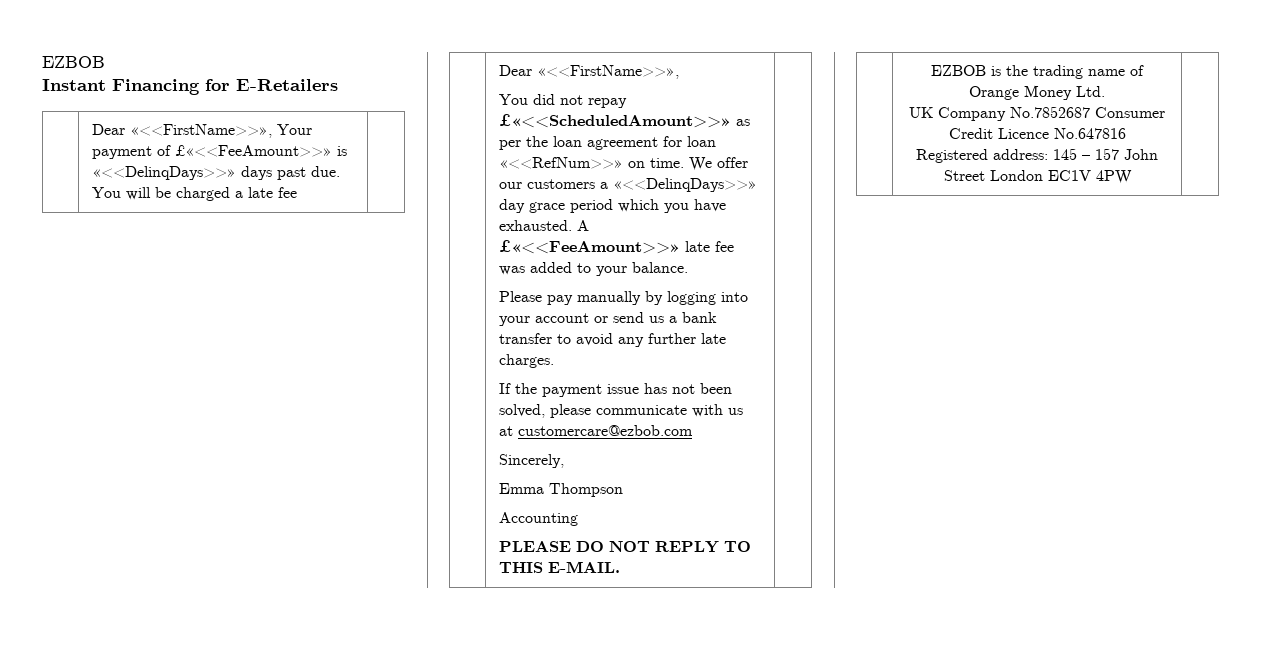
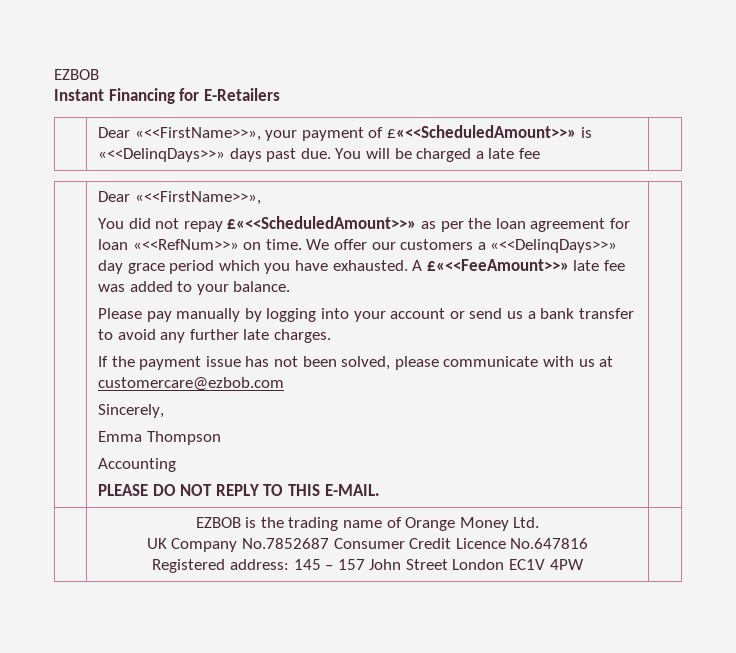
[276,124,312,135] Your -> [265,130,298,141] your
[174,145,332,157] £«<<FeeAmount>>» -> [386,125,576,138] £«<<ScheduledAmount>>»

